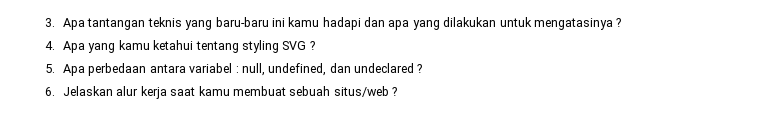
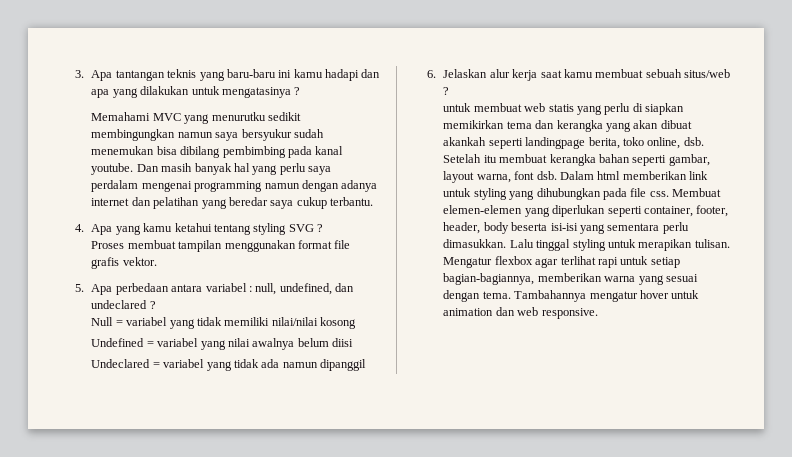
(622, 22) none -> [91,112,301,124] [91,129,324,141] [91,146,344,158] [91,163,332,175] [91,180,378,192] [91,197,374,209] // Memahami MVC yang menurutku sedikit membingungkan namun saya bersyukur sudah menemukan bisa dibilang pembimbing pada kanal youtube. Dan masih banyak hal yang perlu saya perdalam mengenai programming namun dengan adanya internet dan pelatihan yang beredar saya cukup terbantu.
(315, 45) none -> [91,240,351,252] [91,257,157,269] // Proses membuat tampilan menggunakan format file grafis vektor.
(423, 68) none -> [91,317,357,329] [91,338,354,350] [91,359,367,371] // Null = variabel yang tidak memiliki nilai/nilai kosong // Undefined = variabel yang nilai awalnya belum diisi // Undeclared = variabel yang tidak ada namun dipanggil
(398, 91) none -> [443,103,685,115] [443,120,692,132] [443,137,704,149] [443,154,710,166] [443,171,709,183] [443,188,722,200] [443,205,729,217] [443,222,689,234] [443,239,730,251] [443,256,680,268] [443,273,698,285] [443,290,700,302] [443,307,598,319] // untuk membuat web statis yang perlu di siapkan memikirkan tema dan kerangka yang akan dibuat akankah seperti landingpage berita, toko online, dsb. Setelah itu membuat kerangka bahan seperti gambar, layout warna, font dsb. Dalam html memberikan link untuk styling yang dihubungkan pada file css. Membuat elemen-elemen yang diperlukan seperti container, footer, header, body beserta isi-isi yang sementara perlu dimasukkan. Lalu tinggal styling untuk merapikan tulisan. Mengatur flexbox agar terlihat rapi untuk setiap bagian-bagiannya, memberikan warna yang sesuai dengan tema. Tambahannya mengatur hover untuk animation dan web responsive.

